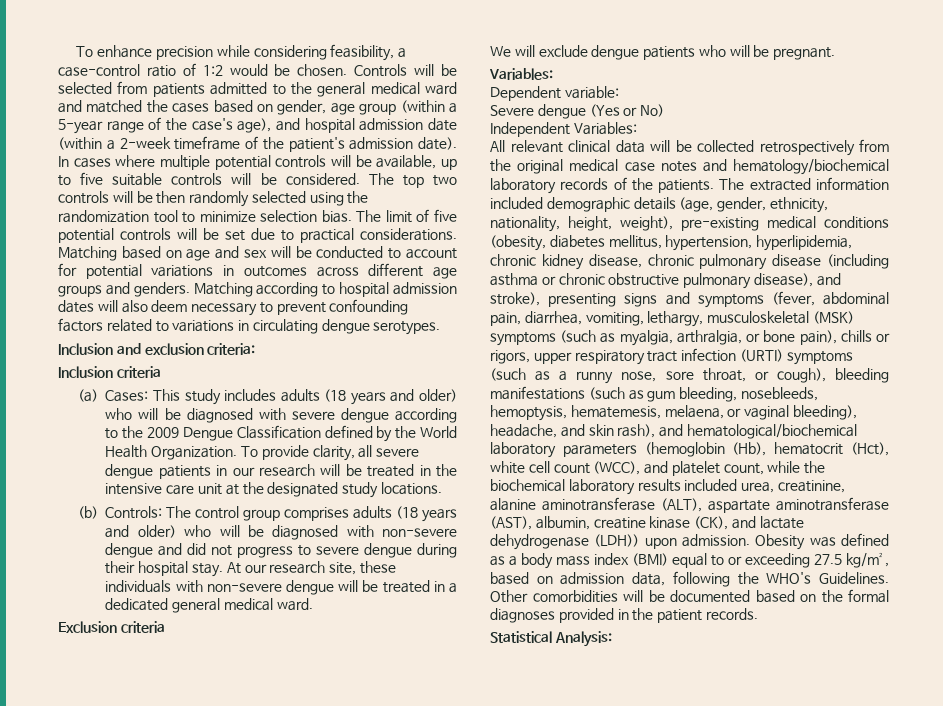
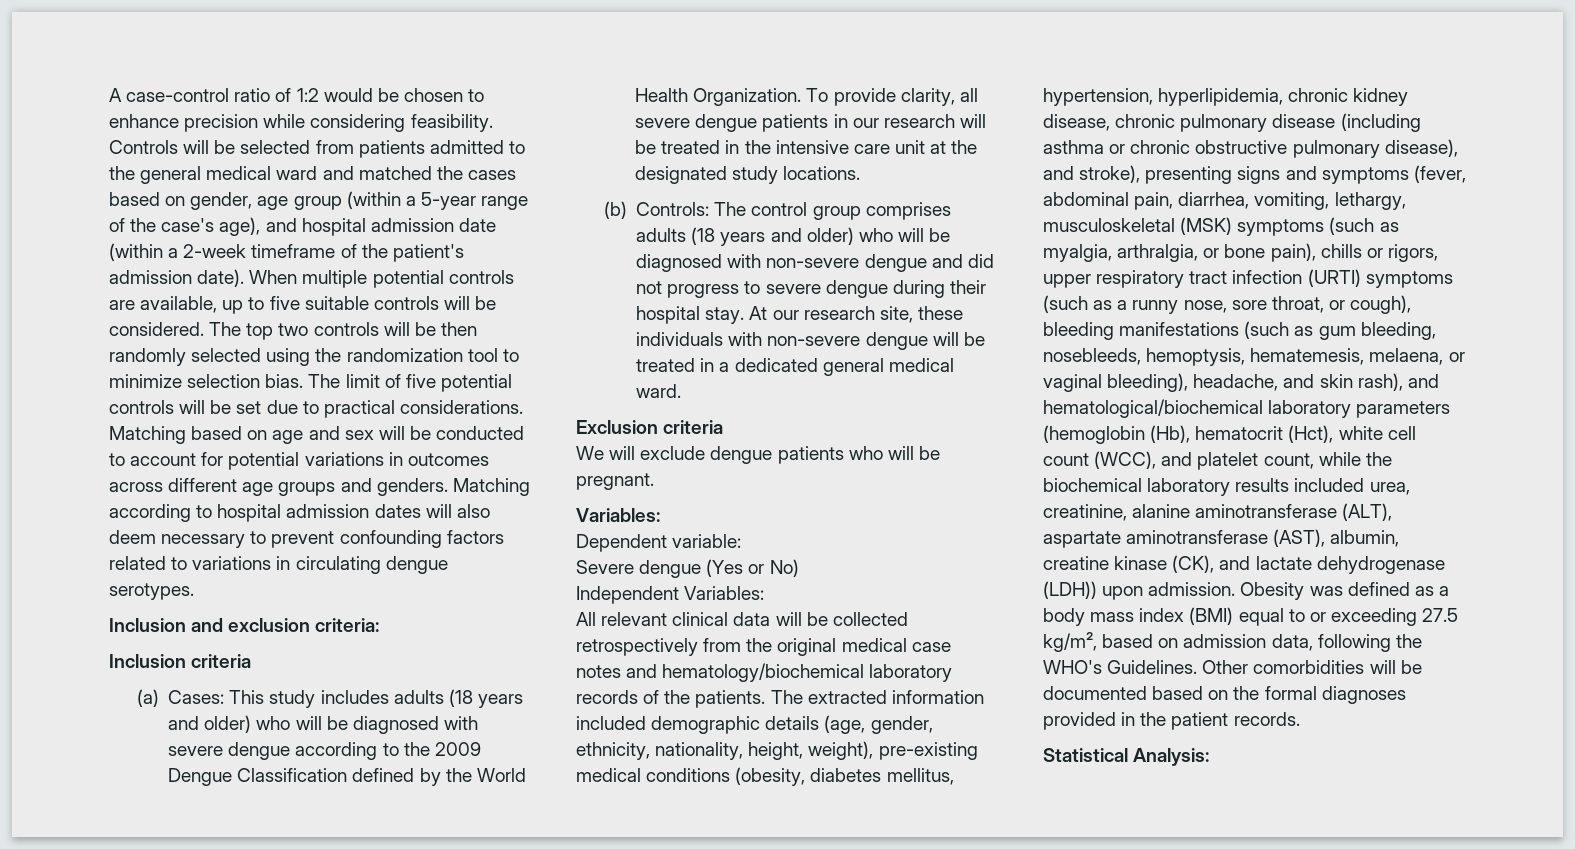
[76,44,407,61] To enhance precision while considering feasibility, a -> [109,88,122,102] A
[297,64,348,76] chosen. -> [403,88,485,102] [109,114,493,132] chosen to enhance precision while considering feasibility.
[58,155,156,168] In cases where -> [249,270,298,284] When
[331,155,372,167] will be -> [109,300,135,310] are

